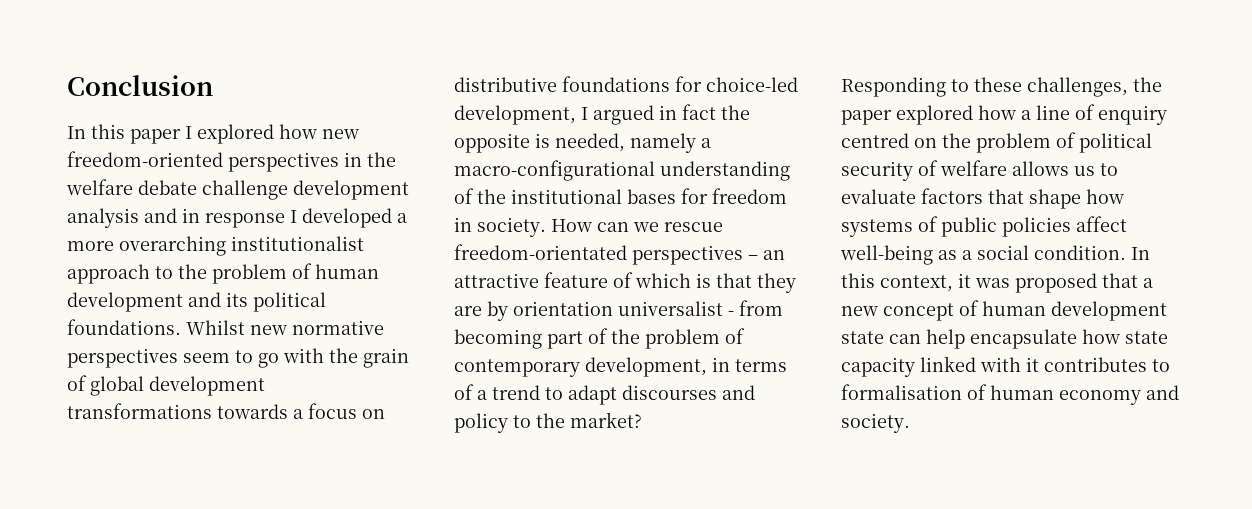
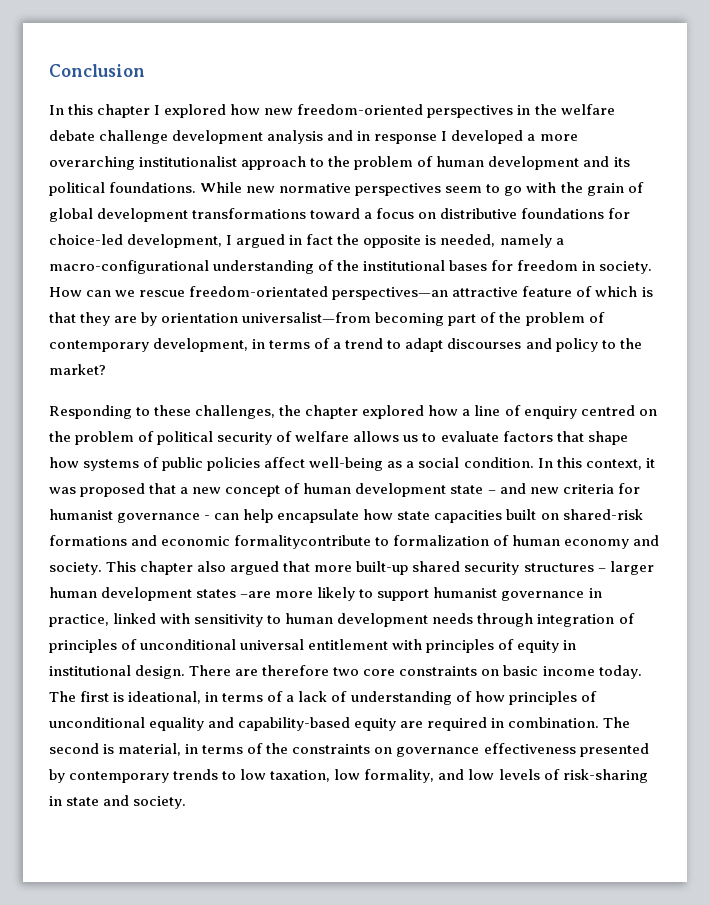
[130,129,181,144] paper -> [97,104,151,118] chapter
[186,320,245,335] Whilst -> [200,182,243,193] While
[217,404,288,419] towards -> [310,208,361,219] toward
[632,245,785,265] perspectives – an -> [332,287,449,300] perspectives—an
[618,300,783,316] universalist - from -> [242,312,372,323] universalist—from
[841,110,892,125] paper -> [305,405,359,419] chapter
(884, 337) none -> [487,483,640,494] [49,509,211,523] – and new criteria for humanist governance -
[841,356,1170,377] [841,384,962,400] capacity linked with it contributes to formalisation -> [434,509,643,523] [49,535,490,549] capacities built on shared-risk formations and economic formalitycontribute to formalization
(910, 423) none -> [106,561,654,575] [49,587,602,601] [49,613,635,627] [49,639,577,653] [49,665,642,679] [49,691,597,705] [49,717,631,731] [49,743,649,757] [49,769,648,783] [49,795,187,809] This chapter also argued that more built-up shared security structures – larger human development states –are more likely to support humanist governance in practice, linked with sensitivity to human development needs through integration of principles of unconditional universal entitlement with principles of equity in institutional design. There are therefore two core constraints on basic income today. The first is ideational, in terms of a lack of understanding of how principles of unconditional equality and capability-based equity are required in combination. The second is material, in terms of the constraints on governance effectiveness presented by contemporary trends to low taxation, low formality, and low levels of risk-sharing in state and society.

